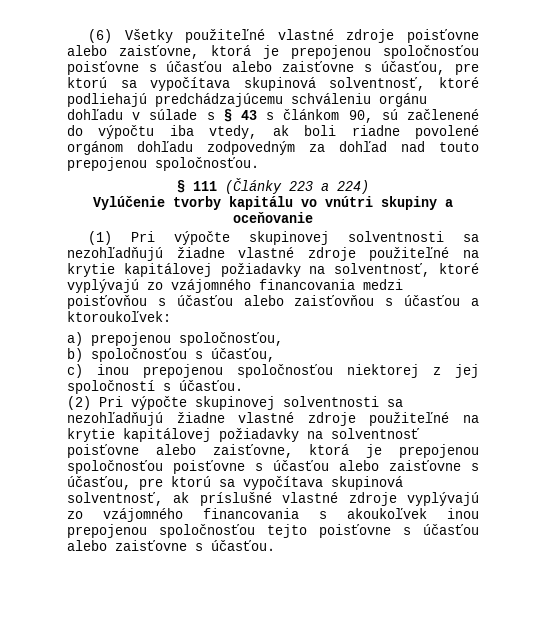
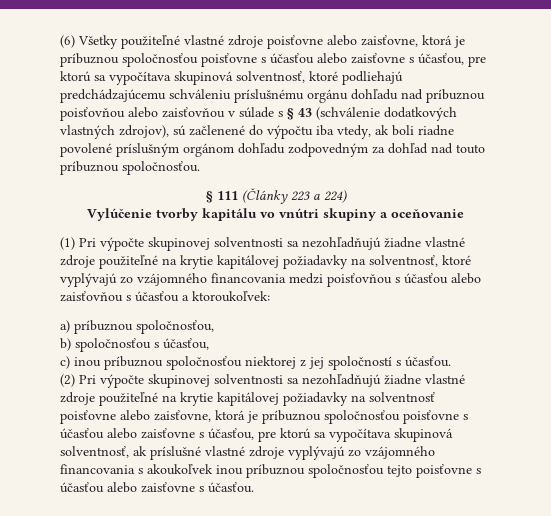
[291,45,371,59] prepojenou -> [60,53,119,67] príbuznou
(371, 98) none -> [234,89,304,103] príslušnému
(123, 114) none -> [401,89,485,103] [60,107,225,121] nad príbuznou poisťovňou alebo zaisťovňou
[266,109,373,123] s článkom 90, -> [316,107,457,121] [60,125,169,139] (schválenie dodatkových vlastných zdrojov),
(479, 132) none -> [116,143,179,157] príslušným
[67,157,147,171] prepojenou -> [60,161,119,175] príbuznou
[91,332,171,346] prepojenou -> [74,320,133,334] príbuznou
[143,364,223,378] prepojenou -> [104,356,163,370] príbuznou
[399,444,480,458] prepojenou -> [262,410,321,424] príbuznou
[67,524,147,538] prepojenou -> [246,464,305,478] príbuznou

